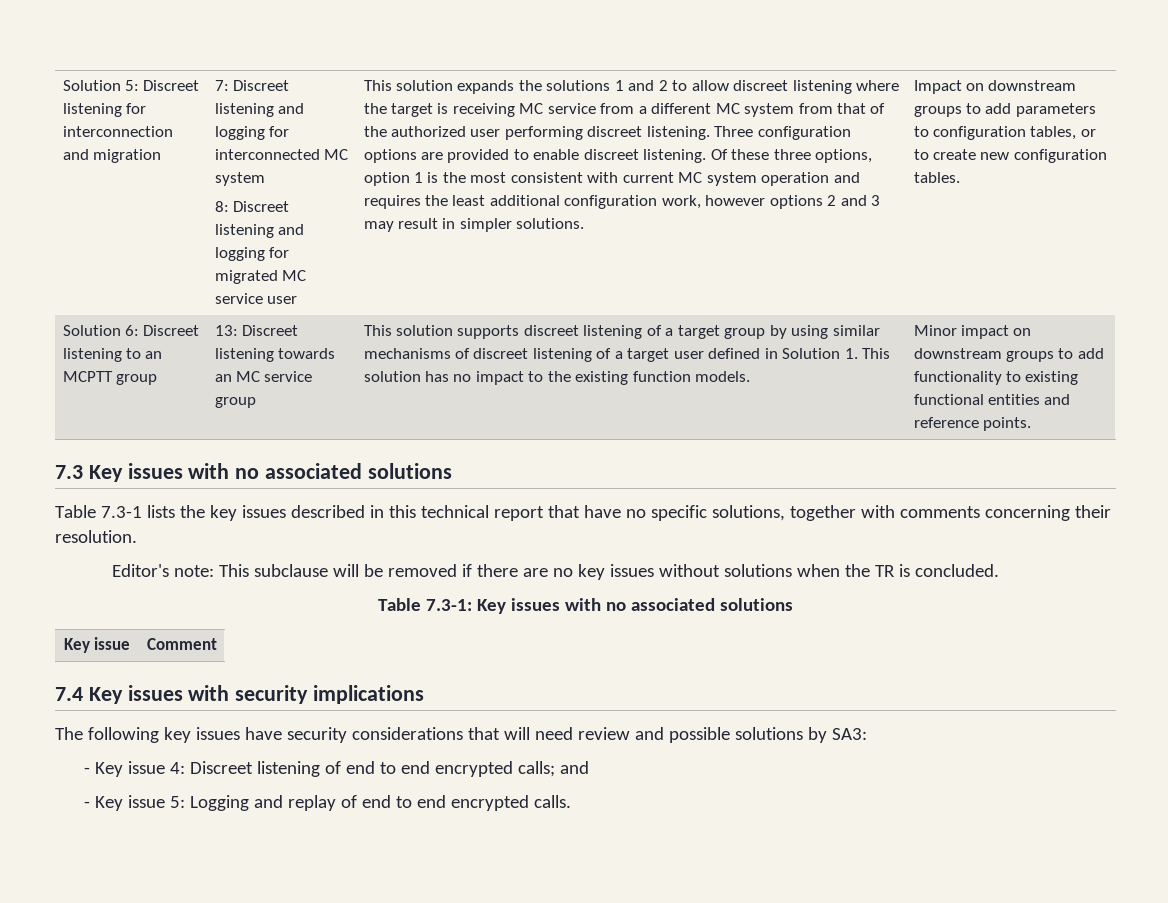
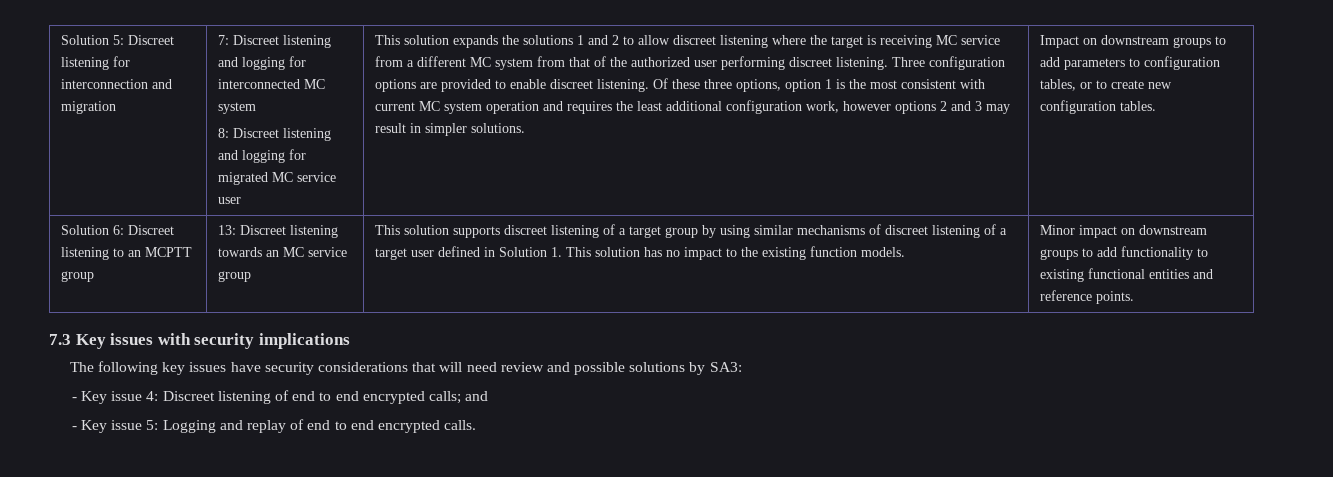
[235,463,452,479] [55,505,1111,521] [55,530,137,543] [112,564,1000,580] [378,598,793,614] [63,637,131,653] [146,638,217,650] [55,685,230,704] no associated solutions // Table 7.3-1 lists the key issues described in this technical report that have no specific solutions, together with comments concerning their resolution. // Editor's note: This subclause will be removed if there are no key issues without solutions when the TR is concluded. // Table 7.3-1: Key issues with no associated solutions // Key issue | Comment // 7.4 Key issues with -> (191, 339) none

